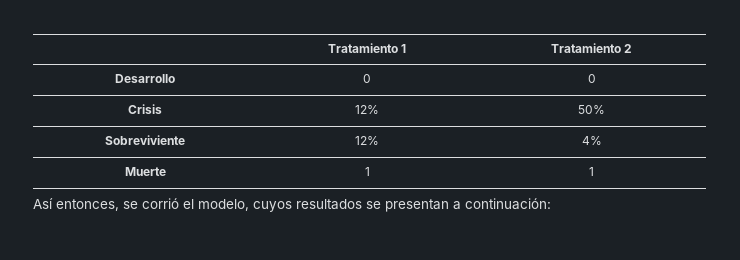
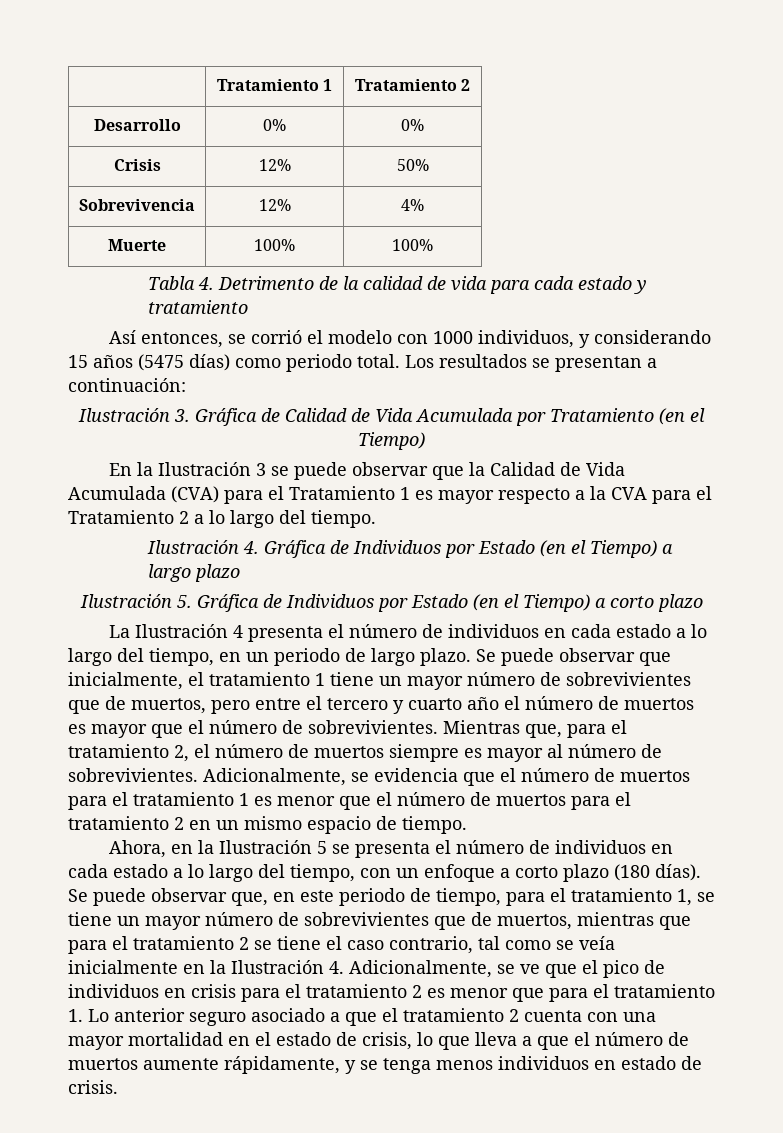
[363,74,371,83] [587,74,596,83] 0 | 0 -> [263,119,286,131] [401,119,424,131] 0% | 0%
[105,135,185,145] Sobreviviente -> [79,199,195,211] Sobrevivencia
[364,167,370,176] [589,167,594,176] 1 | 1 -> [254,239,295,251] [392,239,433,251] [147,276,647,294] [147,300,248,314] 100% | 100% // Tabla 4. Detrimento de la calidad de vida para cada estado y tratamiento
[198,199,292,212] modelo, cuyos -> [328,330,712,348] [68,354,434,372] modelo con 1000 individuos, y considerando 15 años (5475 días) como periodo total. Los
(551, 204) none -> [78,408,705,426] [358,432,425,450] [109,462,626,480] [68,486,712,504] [68,510,376,528] [146,540,673,558] [147,564,240,582] [79,594,703,612] [109,624,708,642] [68,648,671,666] [68,672,691,690] [68,696,694,714] [68,720,627,738] [68,744,662,762] [68,768,690,786] [68,792,631,810] [68,816,467,834] [109,840,674,858] [68,864,701,882] [68,888,715,906] [68,912,691,930] [68,936,615,954] [68,960,665,978] [68,984,715,1002] [68,1008,656,1026] [68,1032,689,1050] [68,1056,702,1074] [68,1080,118,1094] // Ilustración 3. Gráfica de Calidad de Vida Acumulada por Tratamiento (en el Tiempo) // En la Ilustración 3 se puede observar que la Calidad de Vida Acumulada (CVA) para el Tratamiento 1 es mayor respecto a la CVA para el Tratamiento 2 a lo largo del tiempo. // Ilustración 4. Gráfica de Individuos por Estado (en el Tiempo) a largo plazo // Ilustración 5. Gráfica de Individuos por Estado (en el Tiempo) a corto plazo // La Ilustración 4 presenta el número de individuos en cada estado a lo largo del tiempo, en un periodo de largo plazo. Se puede observar que inicialmente, el tratamiento 1 tiene un mayor número de sobrevivientes que de muertos, pero entre el tercero y cuarto año el número de muertos es mayor que el número de sobrevivientes. Mientras que, para el tratamiento 2, el número de muertos siempre es mayor al número de sobrevivientes. Adicionalmente, se evidencia que el número de muertos para el tratamiento 1 es menor que el número de muertos para el tratamiento 2 en un mismo espacio de tiempo. // Ahora, en la Ilustración 5 se presenta el número de individuos en cada estado a lo largo del tiempo, con un enfoque a corto plazo (180 días). Se puede observar que, en este periodo de tiempo, para el tratamiento 1, se tiene un mayor número de sobrevivientes que de muertos, mientras que para el tratamiento 2 se tiene el caso contrario, tal como se veía inicialmente en la Ilustración 4. Adicionalmente, se ve que el pico de individuos en crisis para el tratamiento 2 es menor que para el tratamiento 1. Lo anterior seguro asociado a que el tratamiento 2 cuenta con una mayor mortalidad en el estado de crisis, lo que lleva a que el número de muertos aumente rápidamente, y se tenga menos individuos en estado de crisis.

